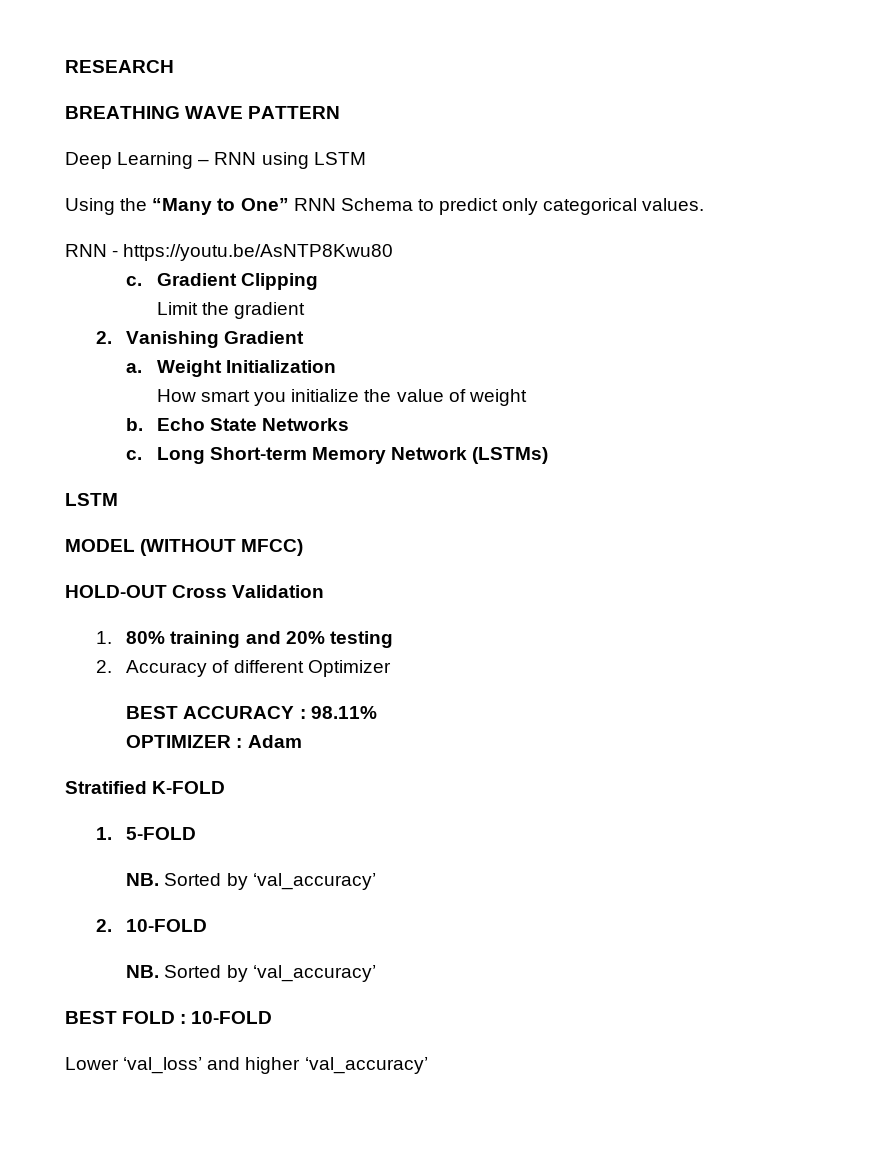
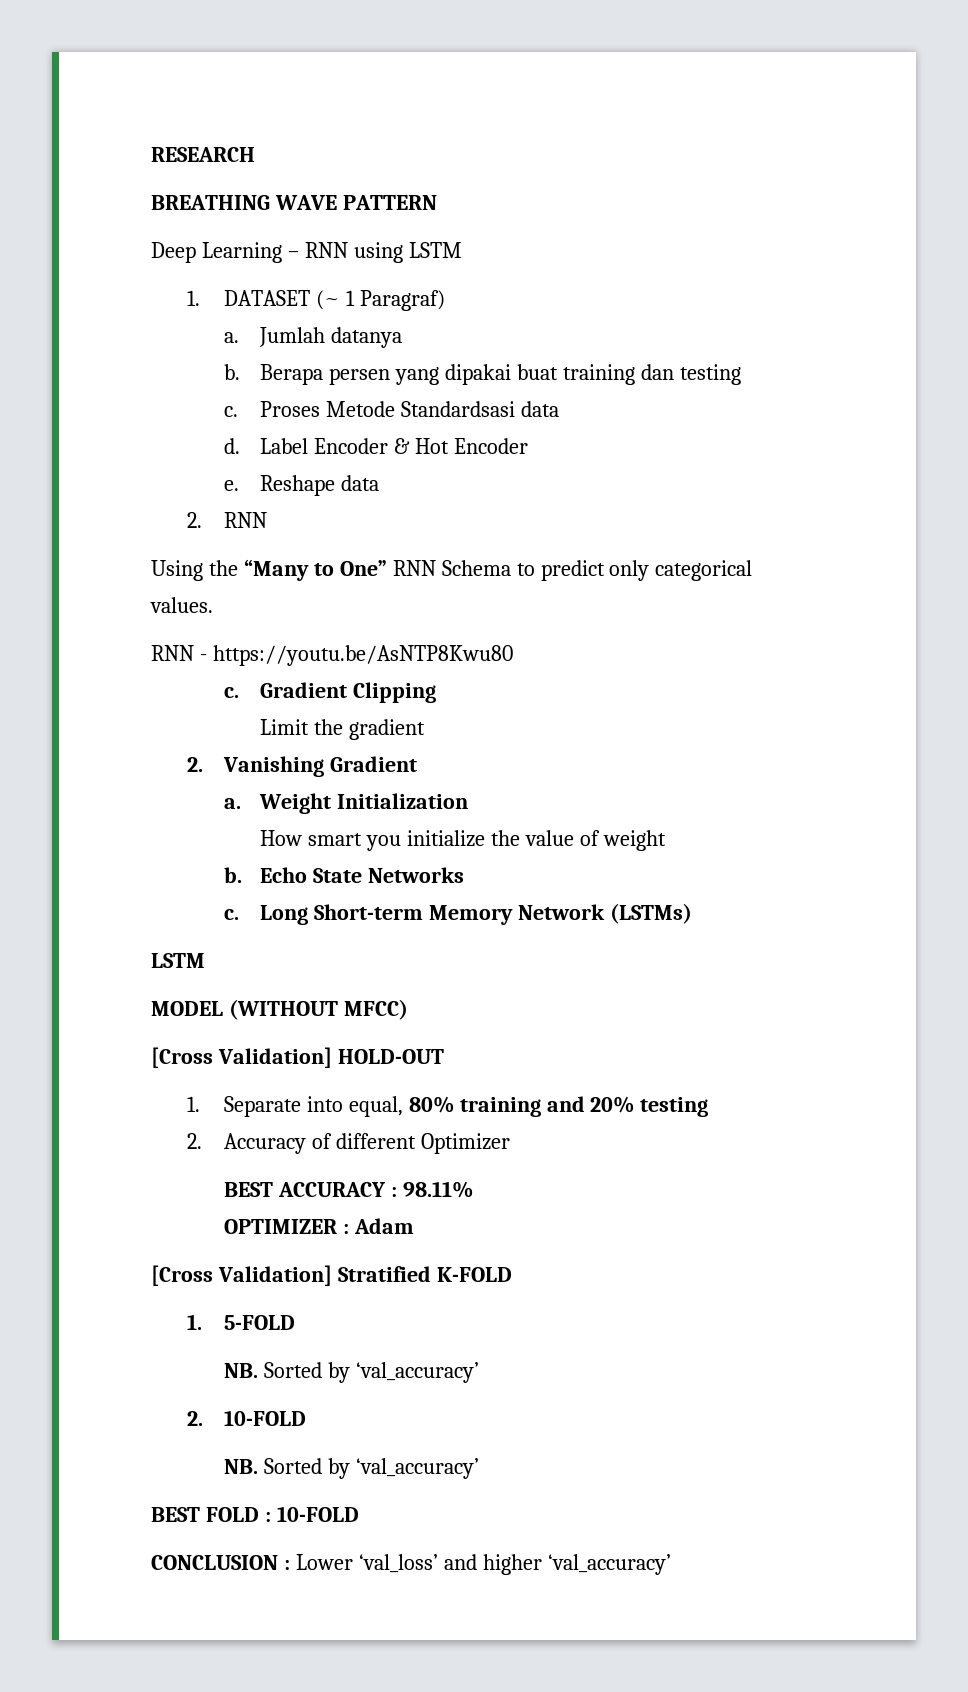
(366, 158) none -> [187,290,445,311] [223,327,403,348] [223,364,741,385] [223,401,560,417] [223,438,528,454] [223,475,380,496] [187,512,267,528] // 1. DATASET (~ 1 Paragraf) // a. Jumlah datanya // b. Berapa persen yang dipakai buat training dan testing // c. Proses Metode Standardsasi data // d. Label Encoder & Hot Encoder // e. Reshape data // 2. RNN
(304, 547) none -> [151,1047,332,1068] [Cross Validation]
[172,585,325,598] [95,631,112,644] Cross Validation // 1. -> [187,1096,403,1117] // 1. Separate into equal,
(302, 741) none -> [151,1265,332,1286] [Cross Validation]
(273, 1017) none -> [151,1555,290,1570] CONCLUSION :

